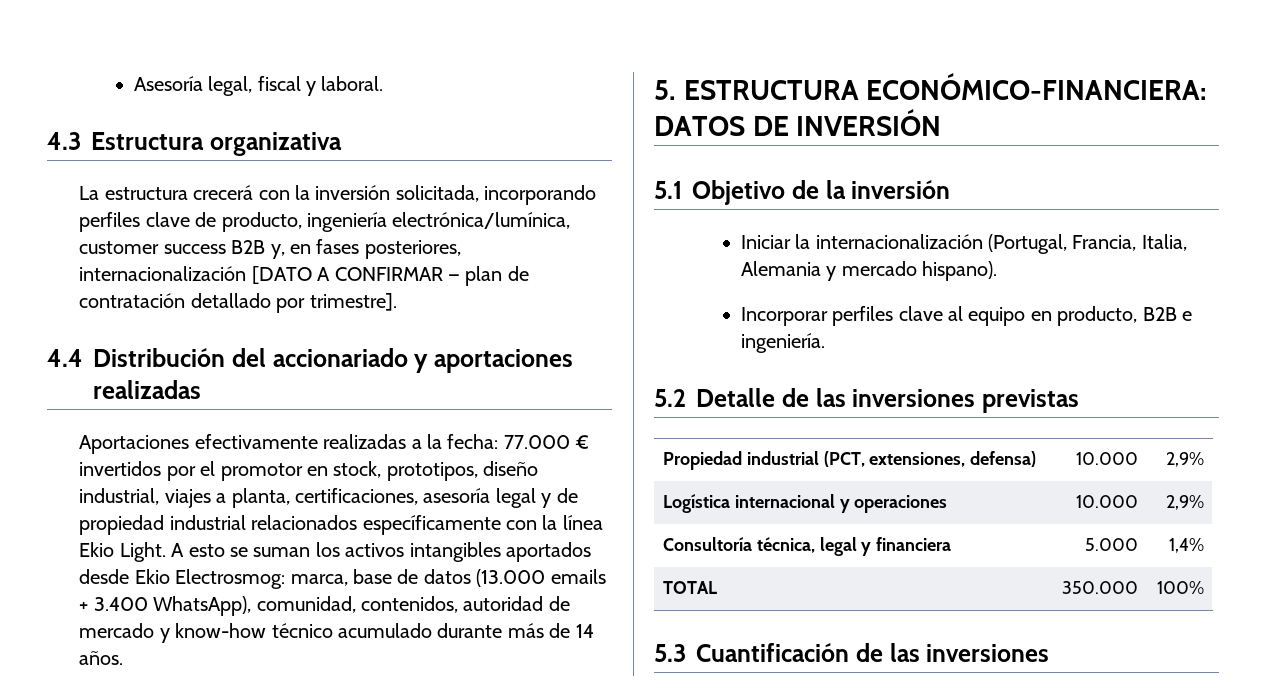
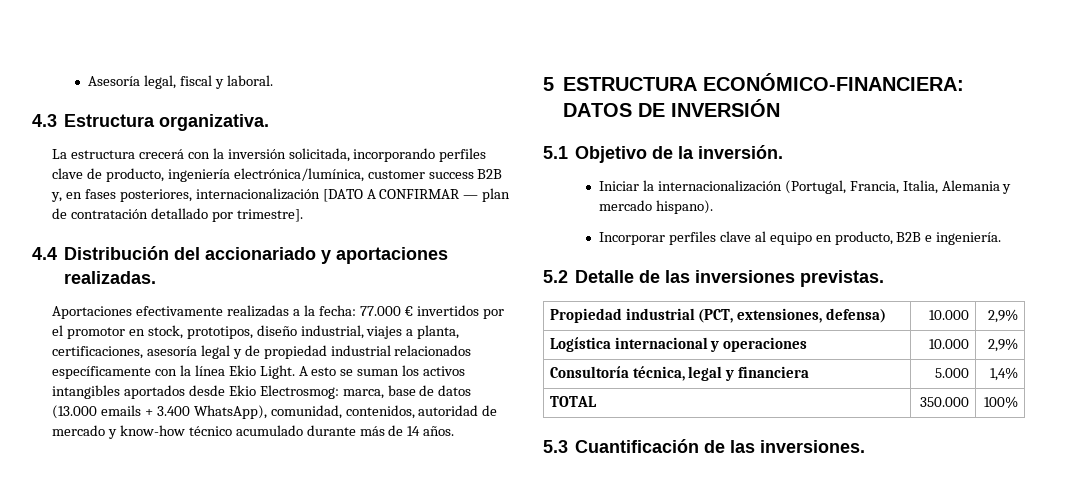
[209,132,342,156] organizativa -> [159,114,270,131] organizativa.
[93,380,201,399] realizadas -> [64,271,157,284] realizadas.
[654,80,676,100] 5. -> [543,77,554,91] 5
[851,180,951,199] inversión -> [698,145,784,159] inversión.
[982,389,1079,413] previstas -> [800,270,885,287] previstas.
[926,644,1050,662] inversiones -> [760,440,866,453] inversiones.

